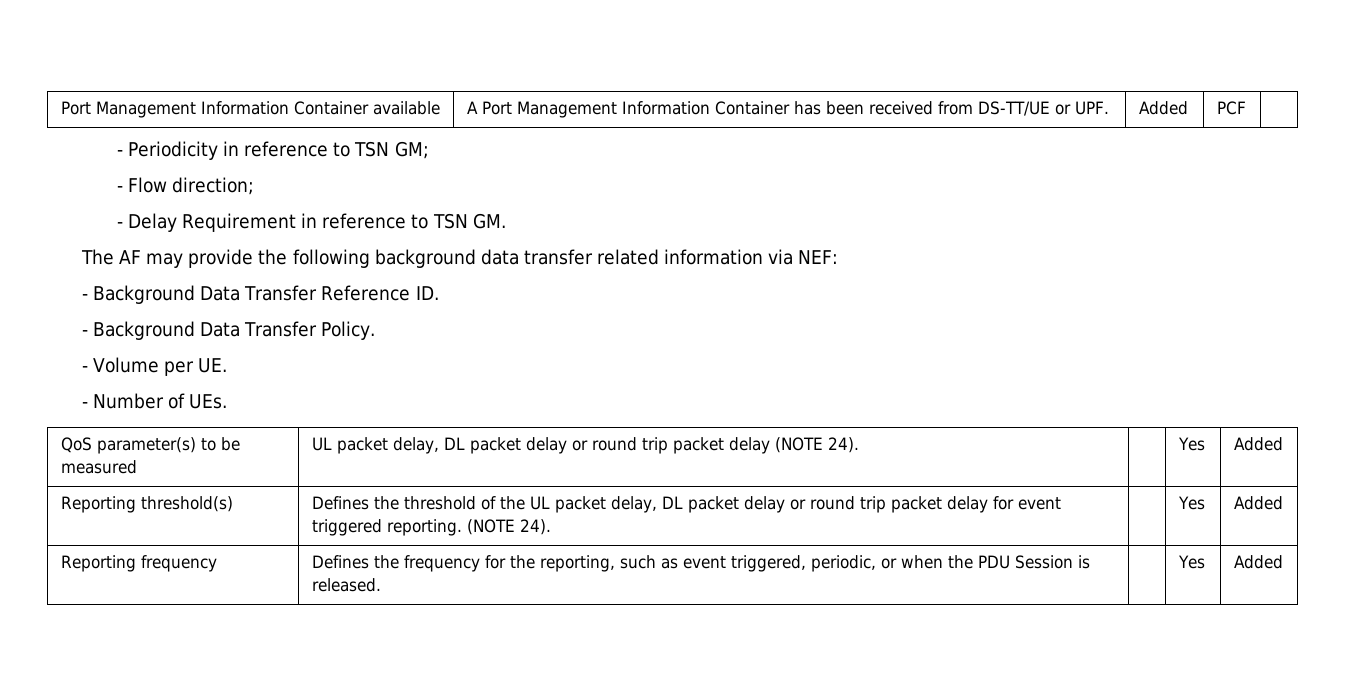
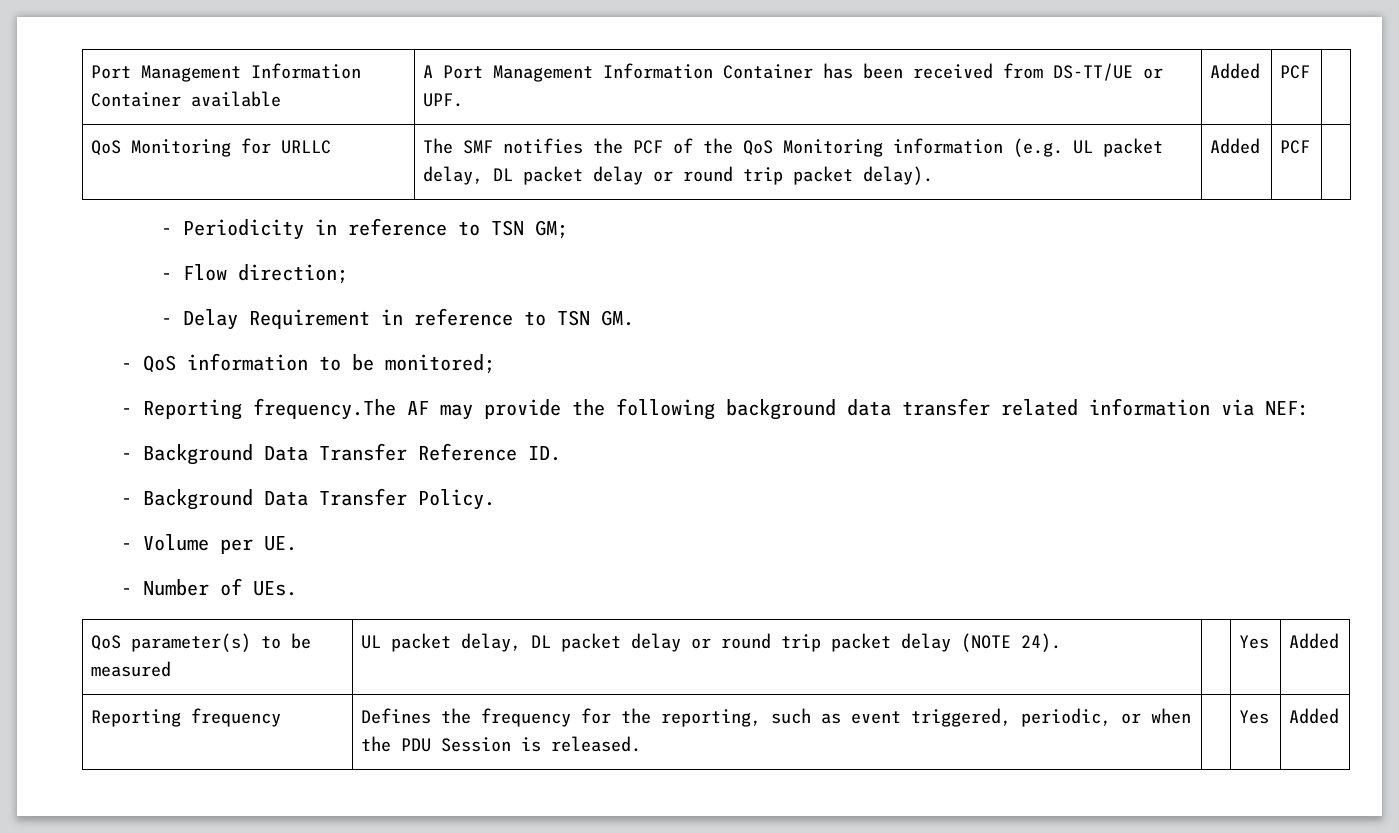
(1246, 108) none -> [91,138,332,157] [423,138,1164,157] [423,166,934,185] [1210,138,1261,154] [1280,140,1311,154] // QoS Monitoring for URLLC | The SMF notifies the PCF of the QoS Monitoring information (e.g. UL packet delay, DL packet delay or round trip packet delay). | Added | PCF |
[80,249,114,265] The -> [121,353,496,374] [121,398,397,420] - QoS information to be monitored; // - Reporting frequency.The
[60,496,233,513] [311,496,1061,513] [311,519,551,536] [1177,496,1205,510] [1233,496,1283,510] // Reporting threshold(s) | Defines the threshold of the UL packet delay, DL packet delay or round trip packet delay for event triggered reporting. (NOTE 24). | | Yes | Added -> (1340, 641) none

